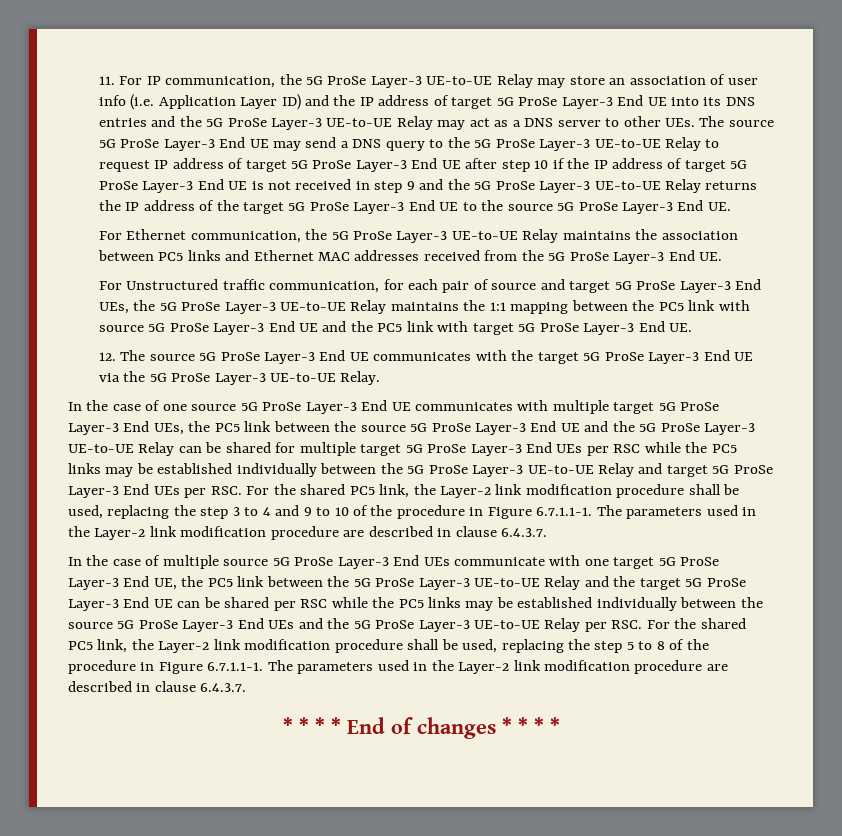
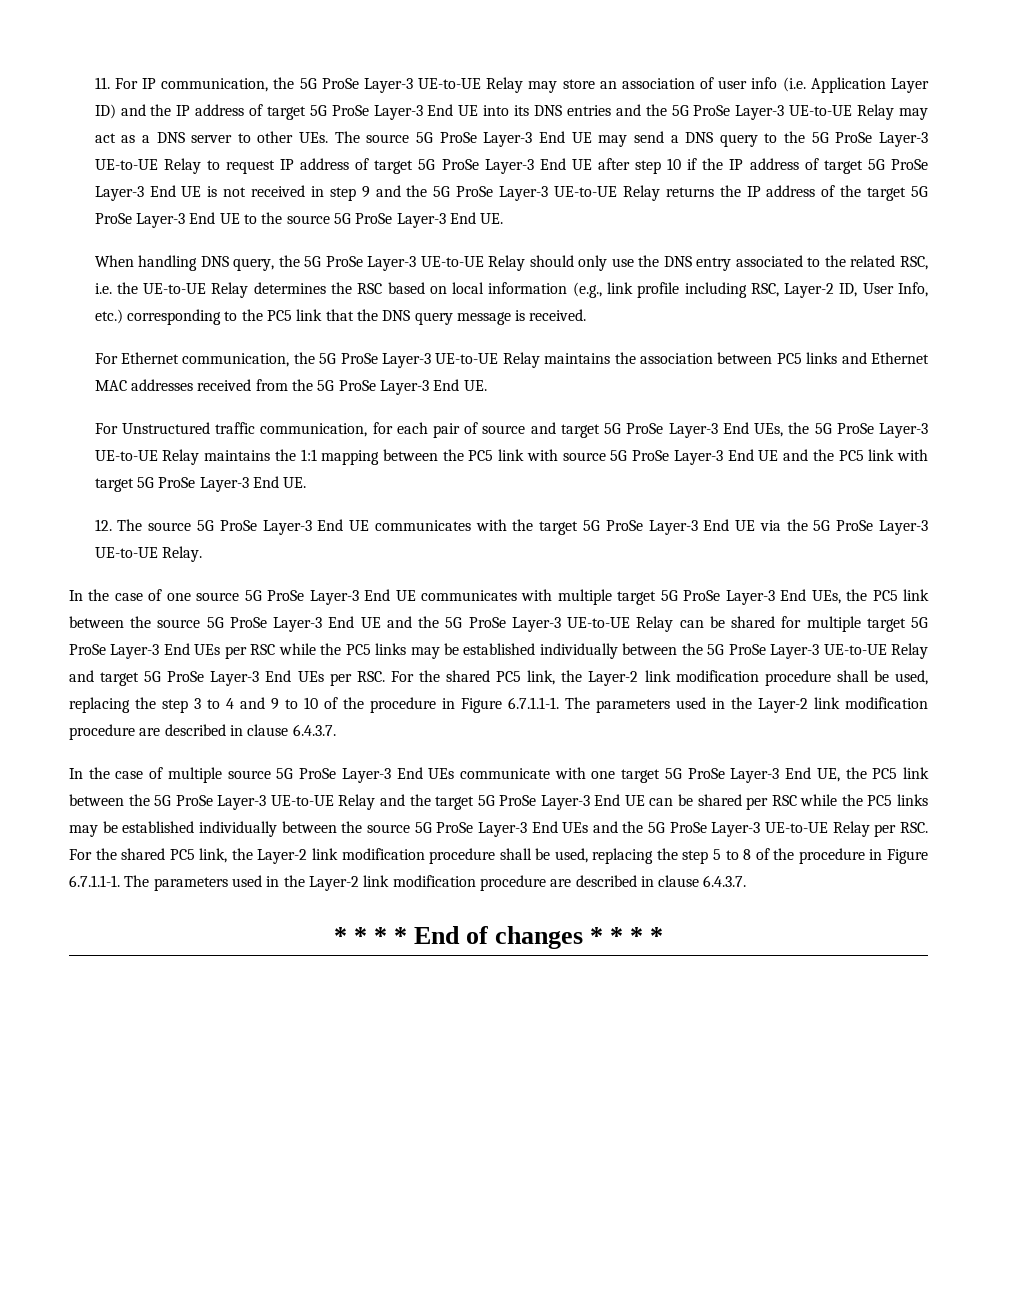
(731, 206) none -> [94,255,929,271] [94,282,928,298] [94,309,587,325] // When handling DNS query, the 5G ProSe Layer-3 UE-to-UE Relay should only use the DNS entry associated to the related RSC, i.e. the UE-to-UE Relay determines the RSC based on local information (e.g., link profile including RSC, Layer-2 ID, User Info, etc.) corresponding to the PC5 link that the DNS query message is received.

